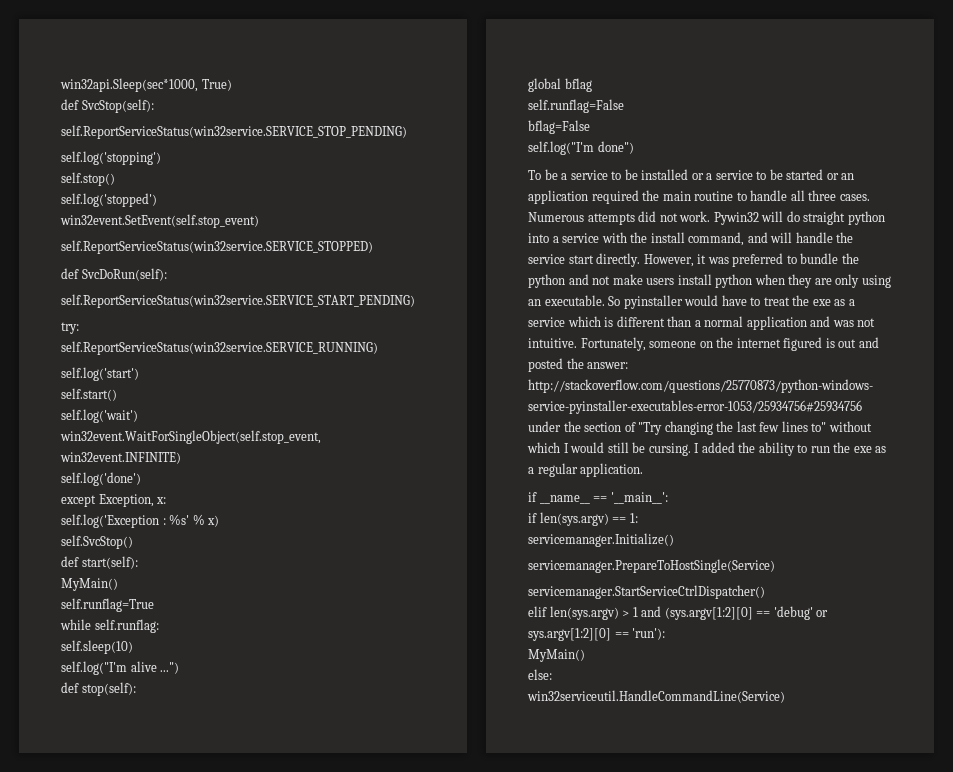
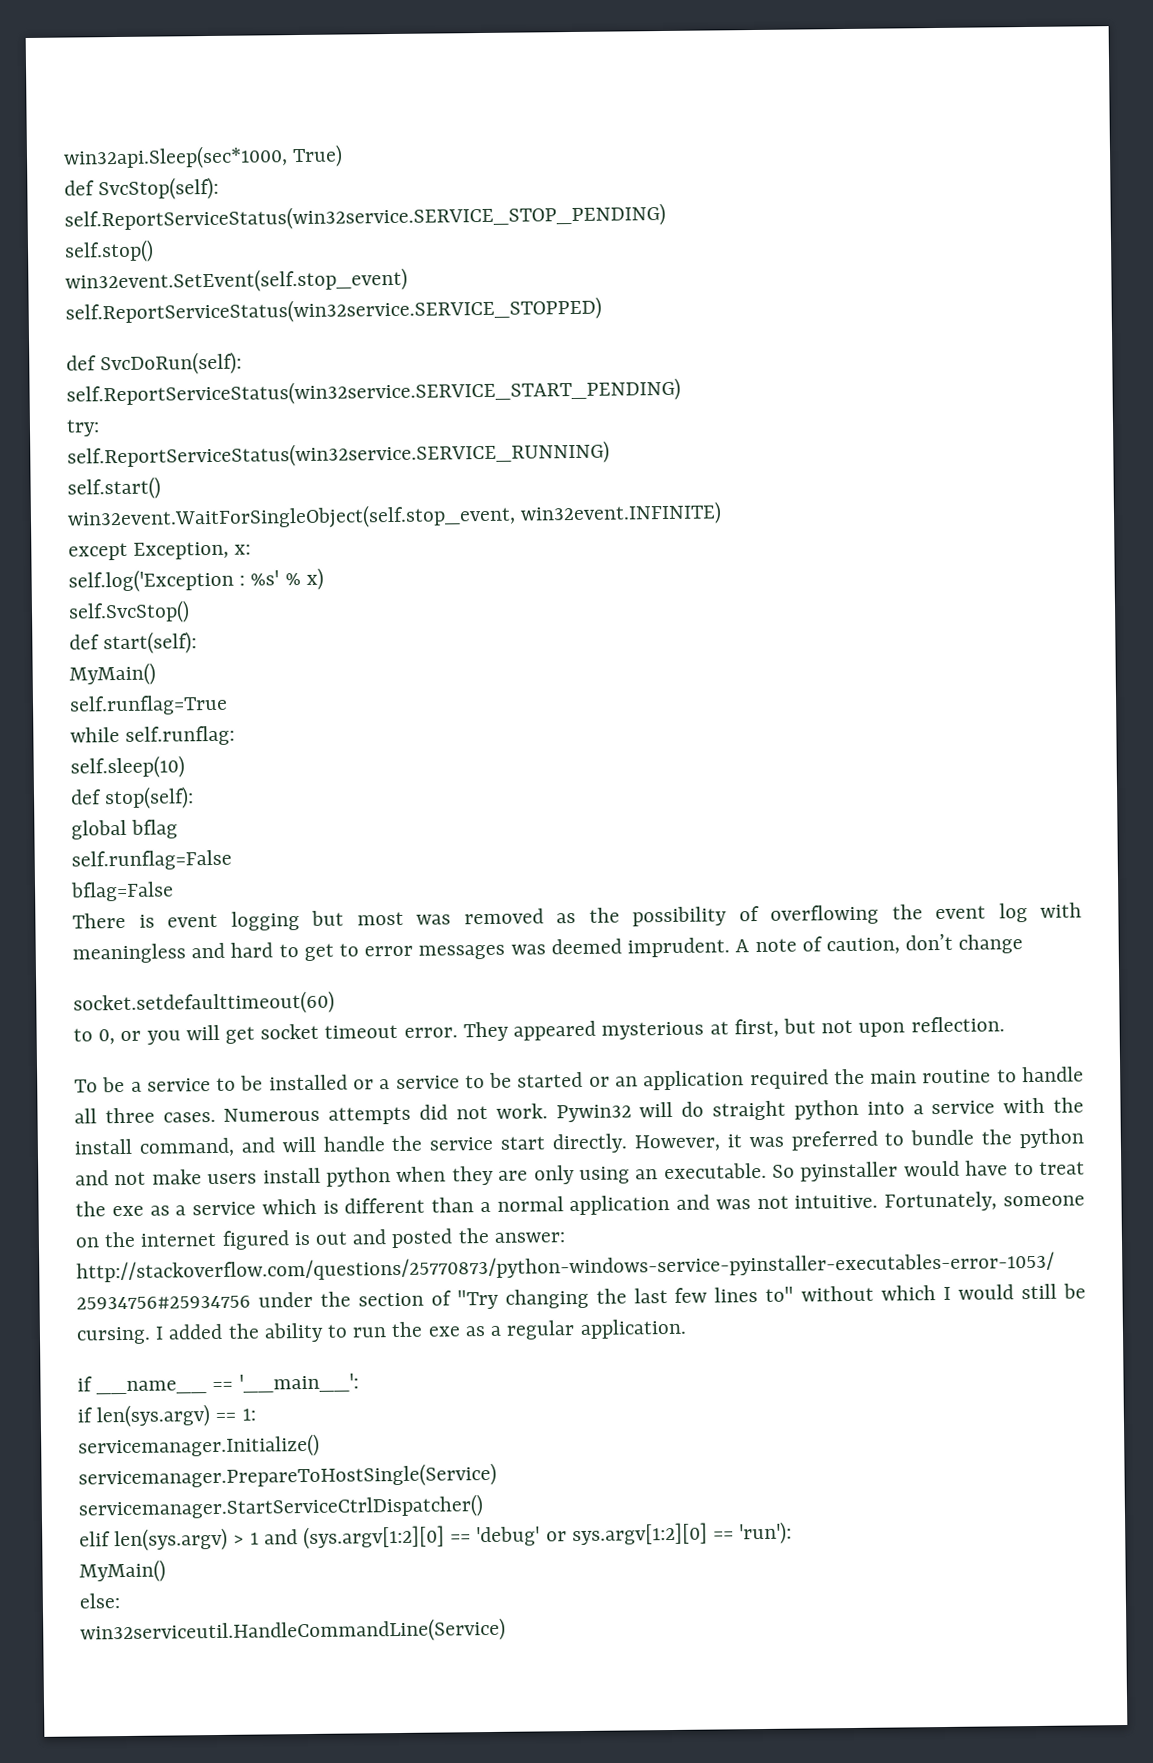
[61,151,161,165] // self.log('stopping') -> (666, 217) none
[61,193,157,207] // self.log('stopped') -> (154, 251) none
[61,367,139,381] // self.log('start') -> (610, 454) none
[61,409,138,423] // self.log('wait') -> (161, 488) none
[61,472,141,486] // self.log('done') -> (723, 513) none
[61,661,180,675] // self.log("I'm alive ...") -> (185, 767) none
[528,141,634,155] self.log("I'm done") -> [72,902,1082,931] [72,933,1024,964] [73,990,335,1016] [73,1016,1005,1045] There is event logging but most was removed as the possibility of overflowing the event log with meaningless and hard to get to error messages was deemed imprudent. A note of caution, don’t change // socket.setdefaulttimeout(60) // to 0, or you will get socket timeout error. They appeared mysterious at first, but not upon reflection.

